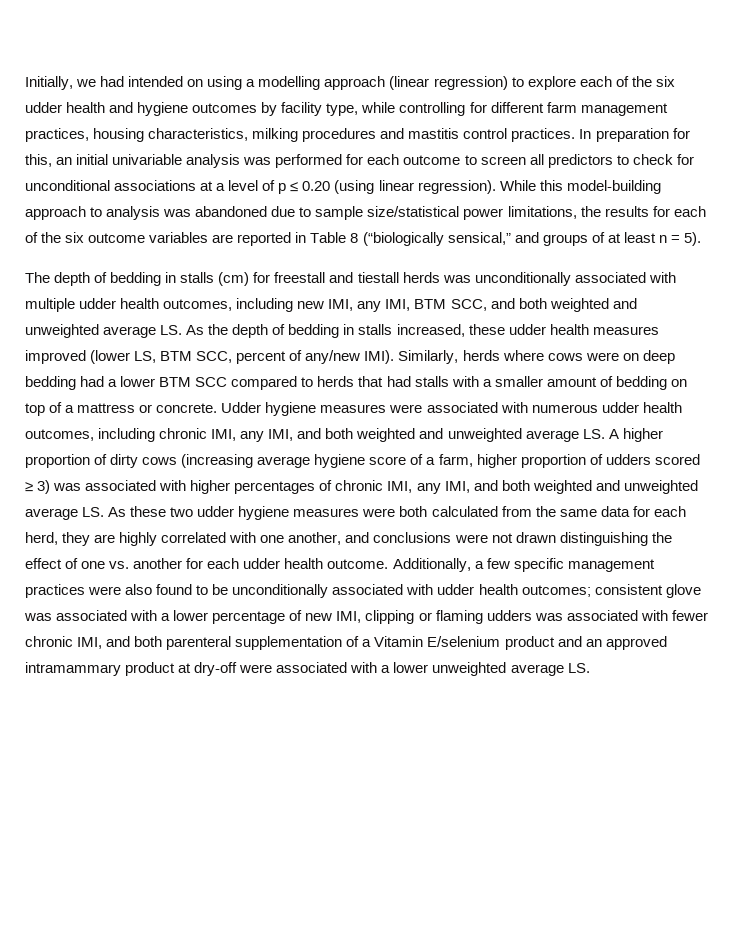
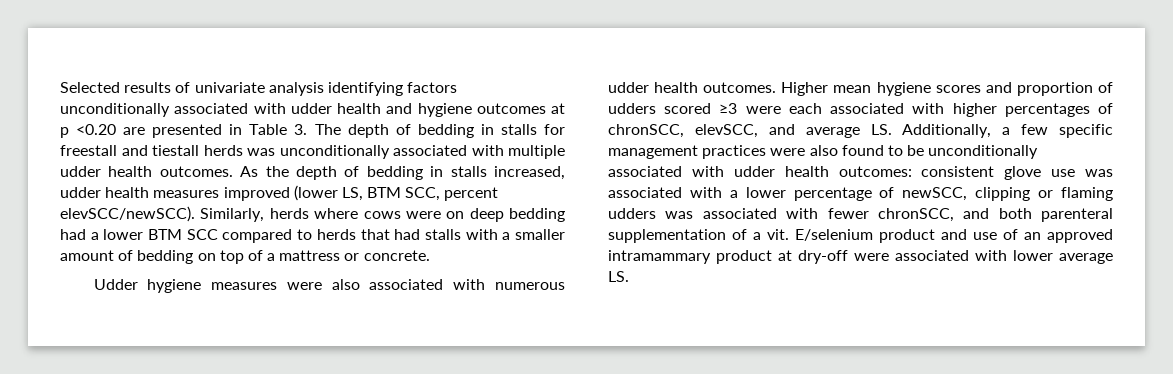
[25,76,675,90] Initially, we had intended on using a modelling approach (linear regression) to explore each of the six -> [60,82,458,96] [60,103,286,117] Selected results of univariate analysis identifying factors unconditionally associated with
[261,102,668,116] [25,128,690,142] [25,154,694,168] [25,180,661,194] [25,206,706,220] [25,232,701,246] by facility type, while controlling for different farm management practices, housing characteristics, milking procedures and mastitis control practices. In preparation for this, an initial univariable analysis was performed for each outcome to screen all predictors to check for unconditional associations at a level of p ≤ 0.20 (using linear regression). While this model-building approach to analysis was abandoned due to sample size/statistical power limitations, the results for each of the six outcome variables are reported in Table 8 (“biologically sensical,” and groups of at least n = 5). // -> [551,103,565,114] [60,124,308,138] at p <0.20 are presented in Table 3.
[218,272,250,286] (cm) -> (537, 129) none
[163,298,637,312] [25,324,183,338] outcomes, including new IMI, any IMI, BTM SCC, and both weighted and unweighted average LS. -> [159,166,233,177] outcomes.
[468,324,505,335] these -> (565, 173) none
[289,350,395,364] of any/new IMI). -> [60,206,195,222] elevSCC/newSCC).
(218, 408) none -> (430, 255) //
(423, 408) none -> [331,279,360,290] also
[25,428,663,442] [25,454,517,468] outcomes, including chronic IMI, any IMI, and both weighted and unweighted average LS. A higher proportion of dirty cows (increasing average hygiene score of a farm, higher -> [703,82,1012,96] outcomes. Higher mean hygiene scores and
[25,480,82,494] ≥ 3) was -> [719,103,822,114] ≥3 were each
[335,480,698,494] [25,506,686,520] [25,532,672,546] [25,558,389,569] chronic IMI, any IMI, and both weighted and unweighted average LS. As these two udder hygiene measures were both calculated from the same data for each herd, they are highly correlated with one another, and conclusions were not drawn distinguishing the effect of one vs. another for each udder health outcome. -> [608,124,892,138] chronSCC, elevSCC, and average LS.
[521,585,591,597] outcomes; -> [838,166,912,177] outcomes:
(701, 591) none -> [1051,169,1076,177] use
[305,611,362,623] new IMI, -> [902,187,968,201] newSCC,
[25,636,103,649] chronic IMI, -> [877,208,954,222] chronSCC,
[374,636,424,647] Vitamin -> [767,229,789,240] vit.
(582, 641) none -> [973,229,1018,240] use of
[381,662,507,676] a lower unweighted -> [1013,250,1053,261] lower

